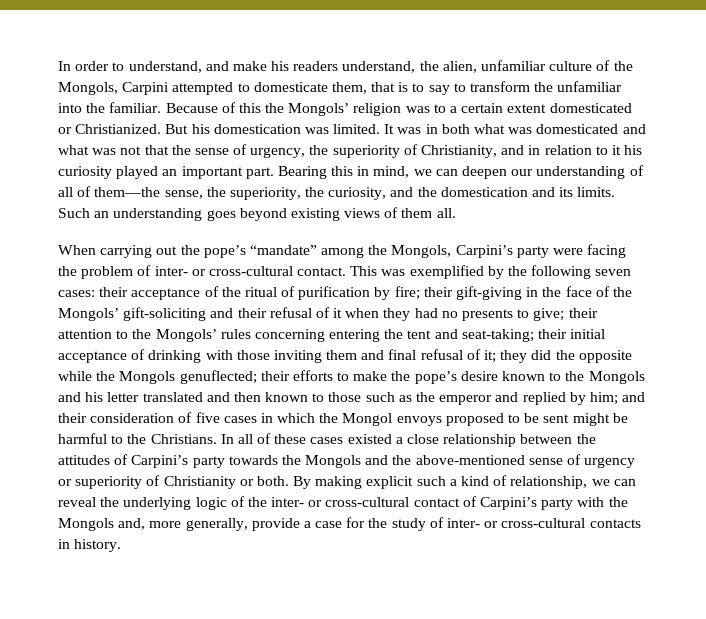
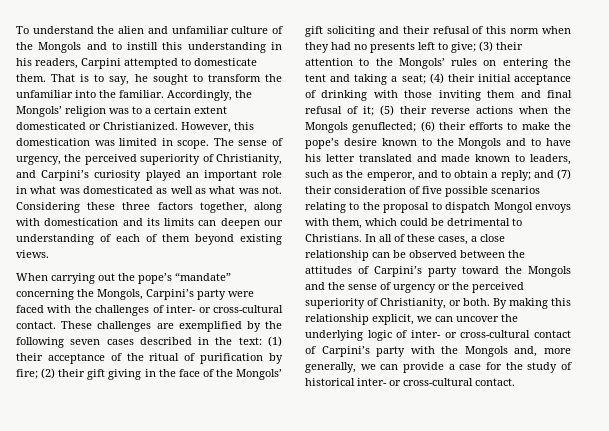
[58,60,633,73] [58,82,450,95] In order to understand, and make his readers understand, the alien, unfamiliar culture of the Mongols, Carpini attempted to domesticate them, that is to say -> [16,26,283,34] [16,42,282,53] [16,58,257,69] [16,74,188,85] To understand the alien and unfamiliar culture of the Mongols and to instill this understanding in his readers, Carpini attempted to domesticate them. That is to say, he sought
[165,102,261,113] Because of this -> [167,90,232,101] Accordingly,
[165,124,646,134] [58,145,191,155] But his domestication was limited. It was in both what was domesticated and what was not that the -> [181,122,254,133] [16,138,234,149] However, this domestication was limited in scope. The
(329, 150) none -> [84,154,137,165] perceived
[528,145,643,155] [58,166,432,179] in relation to it his curiosity played an important part. Bearing this in mind, we -> [41,170,282,181] [16,186,283,194] [16,202,282,213] [16,218,195,226] Carpini’s curiosity played an important role in what was domesticated as well as what was not. Considering these three factors together, along with domestication and its limits
[58,186,616,200] [58,207,456,221] all of them—the sense, the superiority, the curiosity, and the domestication and its limits. Such an understanding goes beyond existing views of them all. -> [116,234,282,245] [16,250,49,258] each of them beyond existing views.
[321,247,365,258] among -> [16,289,74,300] concerning
[587,244,627,258] [58,266,134,279] facing the problem -> [16,305,150,316] faced with the challenges
[350,266,406,276] This was -> [61,321,174,332] These challenges are
[58,290,95,297] cases: -> [106,336,282,347] cases described in the text: (1)
[423,286,523,300] their gift-giving -> [41,368,142,380] (2) their gift giving
[123,307,207,321] gift-soliciting -> [305,26,375,37] gift soliciting
[333,308,343,318] it -> [486,26,540,34] this norm
(514, 315) none -> [418,42,435,50] left
(565, 314) none -> [479,41,493,52] (3)
[254,329,325,342] concerning -> [483,60,497,66] on
[461,329,534,342] seat-taking; -> [354,73,444,85] taking a seat; (4)
[500,350,632,363] [58,371,92,381] they did the opposite while -> [379,105,549,116] (5) their reverse actions when
(257, 377) none -> [420,121,435,132] (6)
(81, 397) none -> [531,138,571,146] to have
[233,392,362,402] then known to those -> [441,154,571,165] made known to leaders,
[439,392,646,405] [58,412,628,426] [58,433,147,444] emperor and replied by him; and their consideration of five cases in which the Mongol envoys proposed to be sent might be harmful to the -> [366,169,571,181] [305,186,540,197] [305,202,571,213] [305,218,522,229] emperor, and to obtain a reply; and (7) their consideration of five possible scenarios relating to the proposal to dispatch Mongol envoys with them, which could be detrimental to
[310,434,392,444] cases existed -> [438,236,468,245] cases,
(517, 440) none -> [372,250,457,258] can be observed
[228,455,278,465] towards -> [462,266,499,274] toward
[415,455,525,465] above-mentioned -> (345, 286) none
[75,475,236,489] superiority of Christianity -> [452,282,524,293] [305,298,446,309] the perceived superiority of Christianity,
[366,475,636,489] [58,497,96,507] explicit such a kind of relationship, we can reveal -> [551,298,571,306] [305,314,499,325] this relationship explicit, we can uncover
[247,497,267,507] the -> (408, 334) none
(248, 524) none -> [360,364,399,370] we can
[447,518,641,528] [58,539,122,552] inter- or cross-cultural contacts in history. -> [305,378,515,386] historical inter- or cross-cultural contact.

